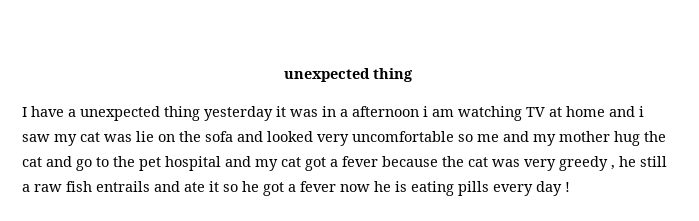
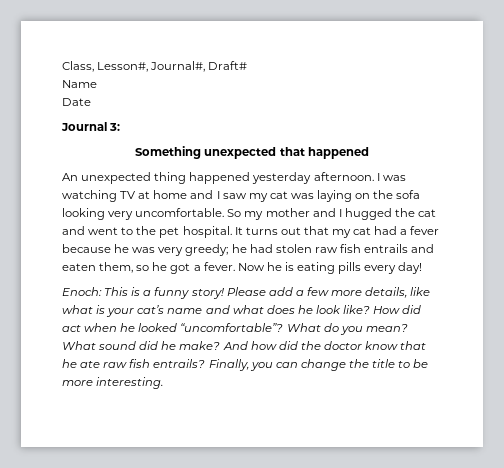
[284,68,413,82] [22,106,454,121] unexpected thing // I have a unexpected thing yesterday it was in a afternoon i am -> [62,61,248,72] [62,80,97,88] [62,98,91,106] [61,122,121,131] [135,146,369,159] [62,172,406,184] Class, Lesson#, Journal#, Draft# // Name // Date // Journal 3: // Something unexpected that happened // An unexpected thing happened yesterday afternoon. I was
[639,106,644,117] i -> [216,191,220,199] I
[136,131,154,142] lie -> [317,190,353,202] laying
[237,131,640,146] and looked very uncomfortable so me and my mother hug -> [62,208,392,220] looking very uncomfortable. So my mother and I hugged
[76,159,92,171] go -> [88,227,119,235] went
[165,156,326,171] hospital and my cat got -> [182,226,398,238] hospital. It turns out that my cat had
[442,156,667,171] [22,184,30,192] the cat was very greedy , he still a -> [114,244,312,256] he was very greedy; he had stolen
[184,181,219,192] ate it -> [62,262,134,273] eaten them,
[300,181,370,192] fever now -> [203,262,265,271] fever. Now
[536,181,570,196] day ! -> [398,262,423,274] [62,287,431,299] [62,305,422,317] [62,323,408,335] [62,341,427,350] [62,359,429,371] [62,377,164,389] day! // Enoch: This is a funny story! Please add a few more details, like what is your cat’s name and what does he look like? How did act when he looked “uncomfortable”? What do you mean? What sound did he make? And how did the doctor know that he ate raw fish entrails? Finally, you can change the title to be more interesting.

